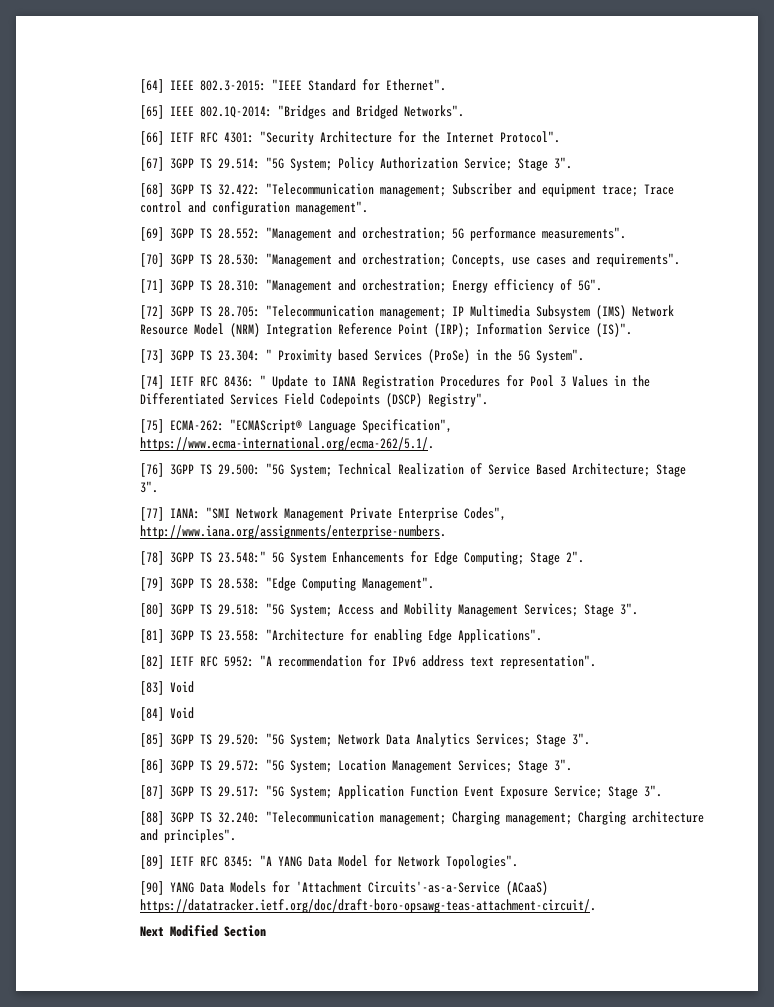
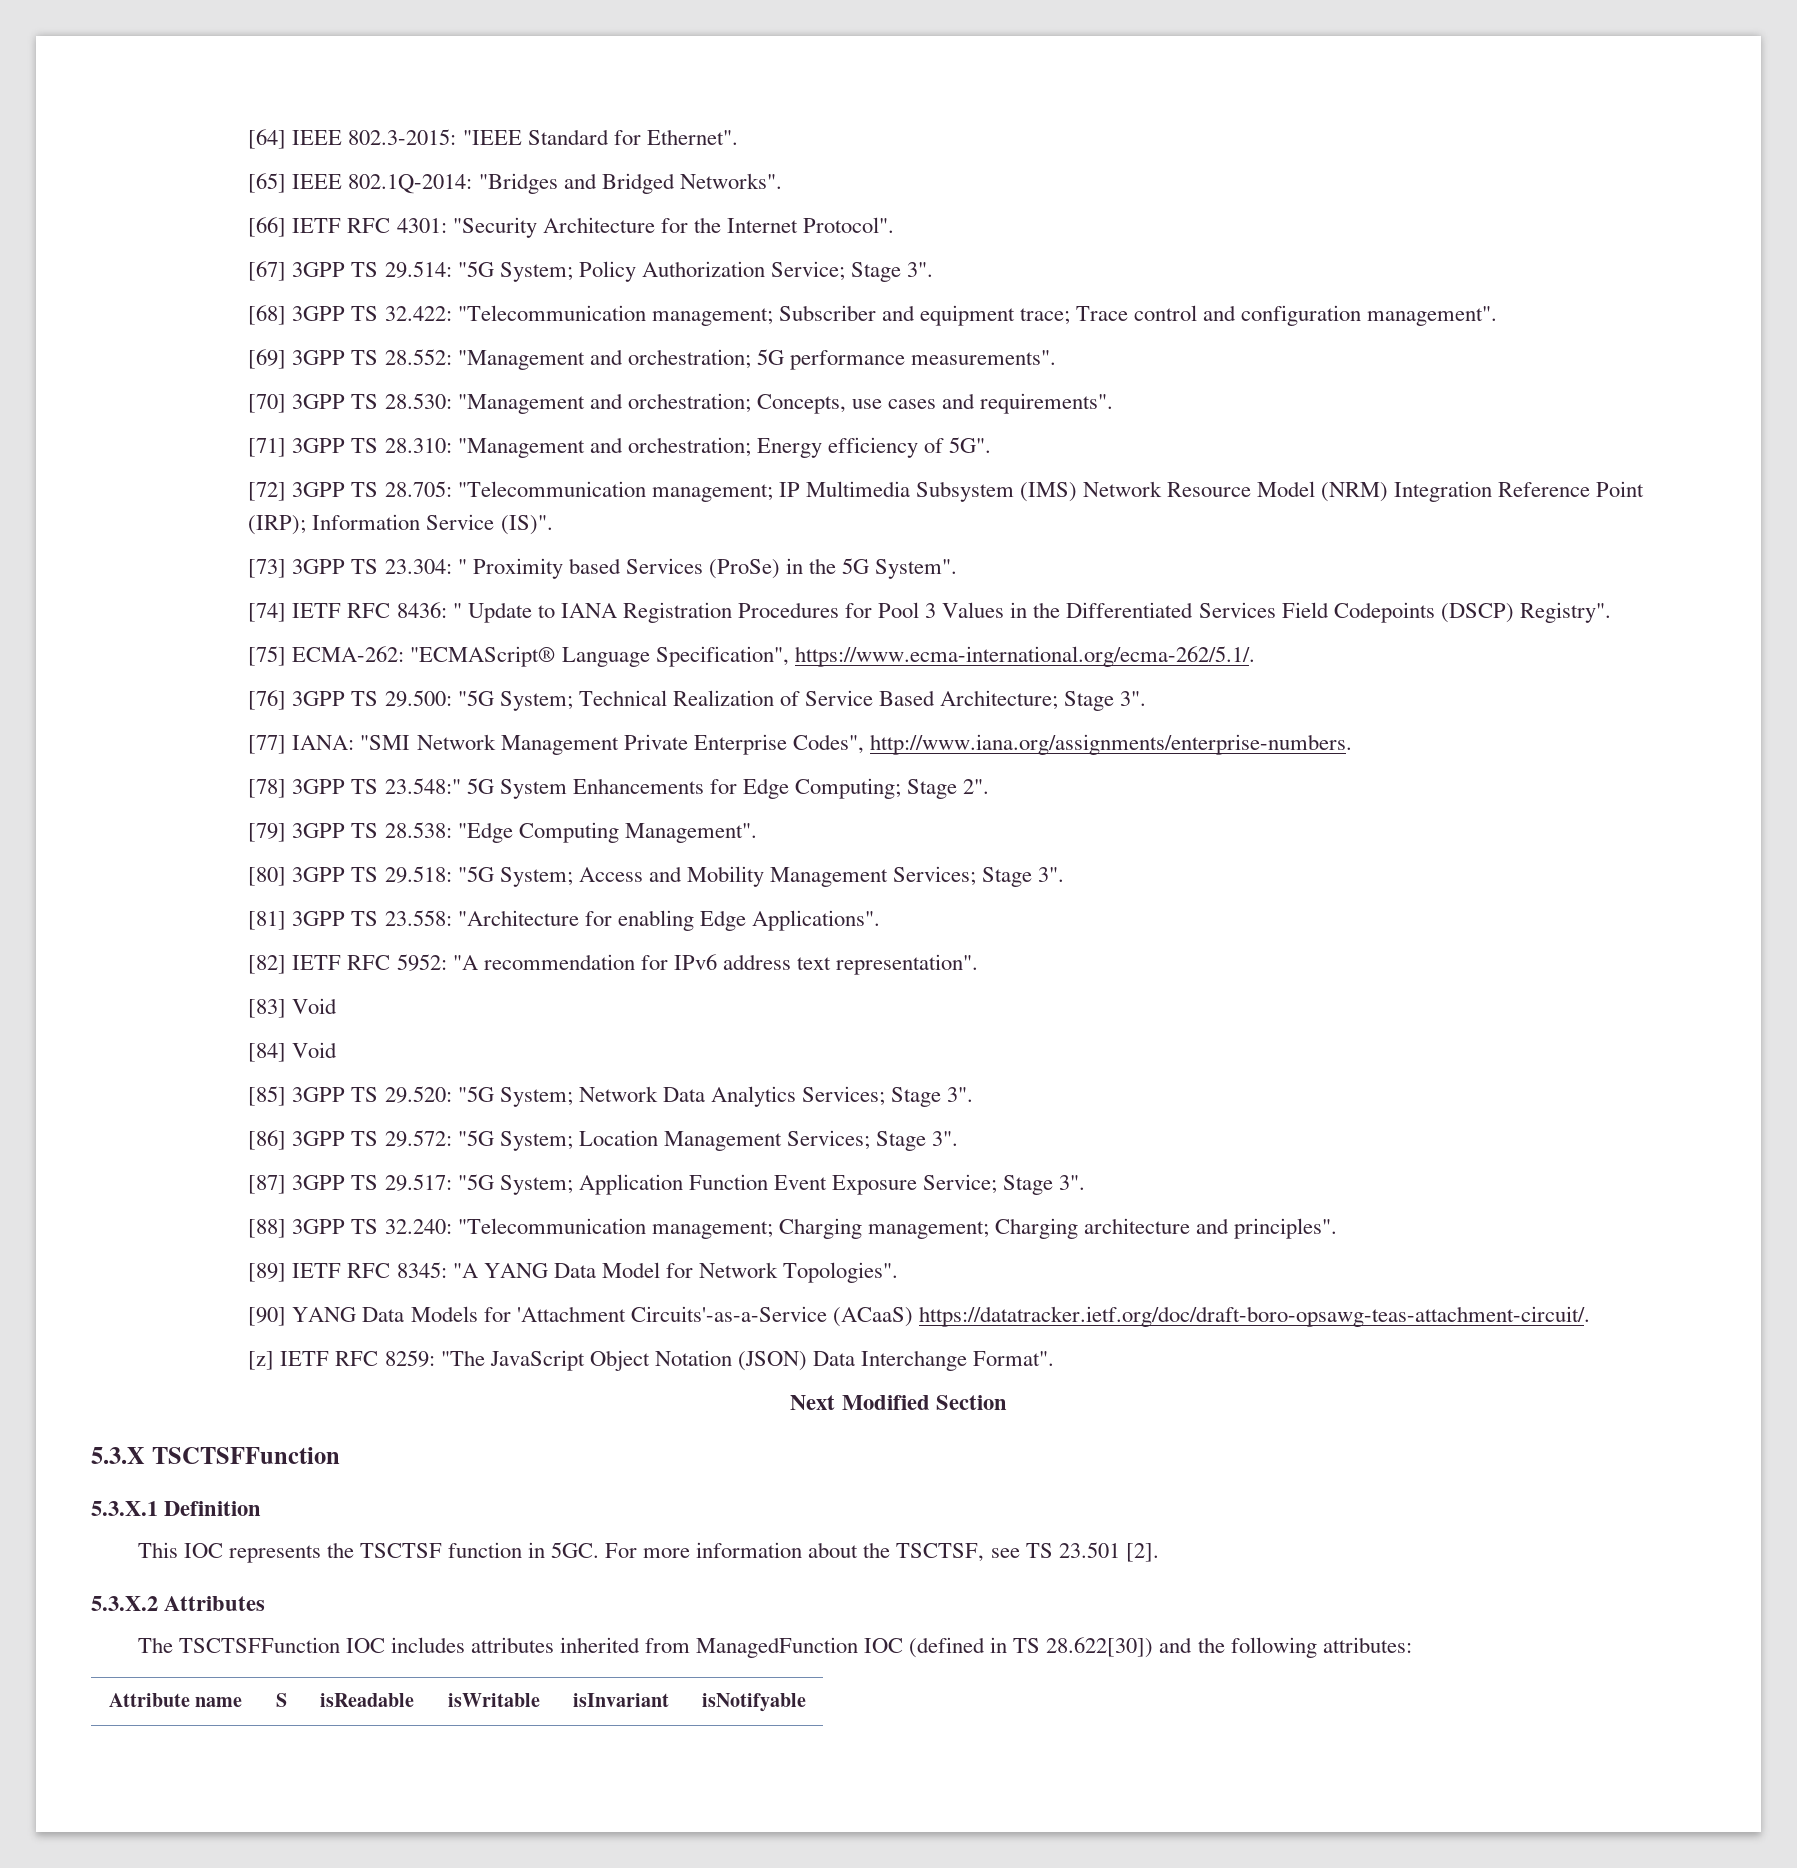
[139,925,266,937] Next Modified Section -> [248,1350,1055,1371] [790,1395,1007,1410] [91,1447,340,1464] [91,1501,262,1516] [137,1542,1159,1563] [91,1596,266,1611] [137,1637,1412,1658] [108,1693,243,1707] [276,1693,287,1707] [320,1693,414,1707] [447,1693,540,1707] [573,1693,669,1707] [702,1693,806,1712] [z] IETF RFC 8259: "The JavaScript Object Notation (JSON) Data Interchange Format". // Next Modified Section // 5.3.X TSCTSFFunction // 5.3.X.1 Definition // This IOC represents the TSCTSF function in 5GC. For more information about the TSCTSF, see TS 23.501 [2]. // 5.3.X.2 Attributes // The TSCTSFFunction IOC includes attributes inherited from ManagedFunction IOC (defined in TS 28.622[30]) and the following attributes: // Attribute name | S | isReadable | isWritable | isInvariant | isNotifyable

